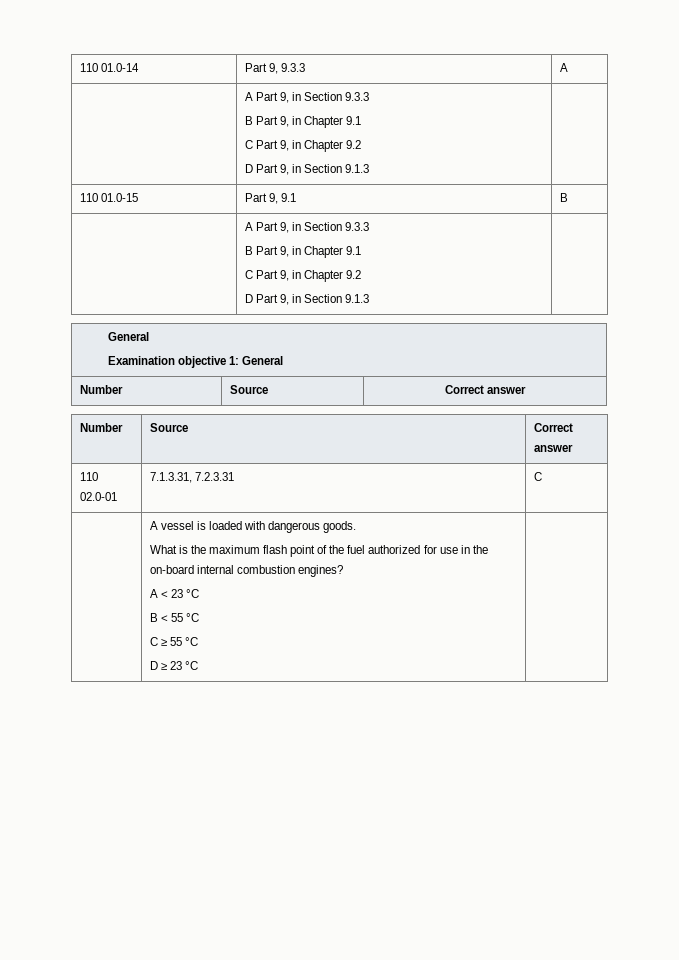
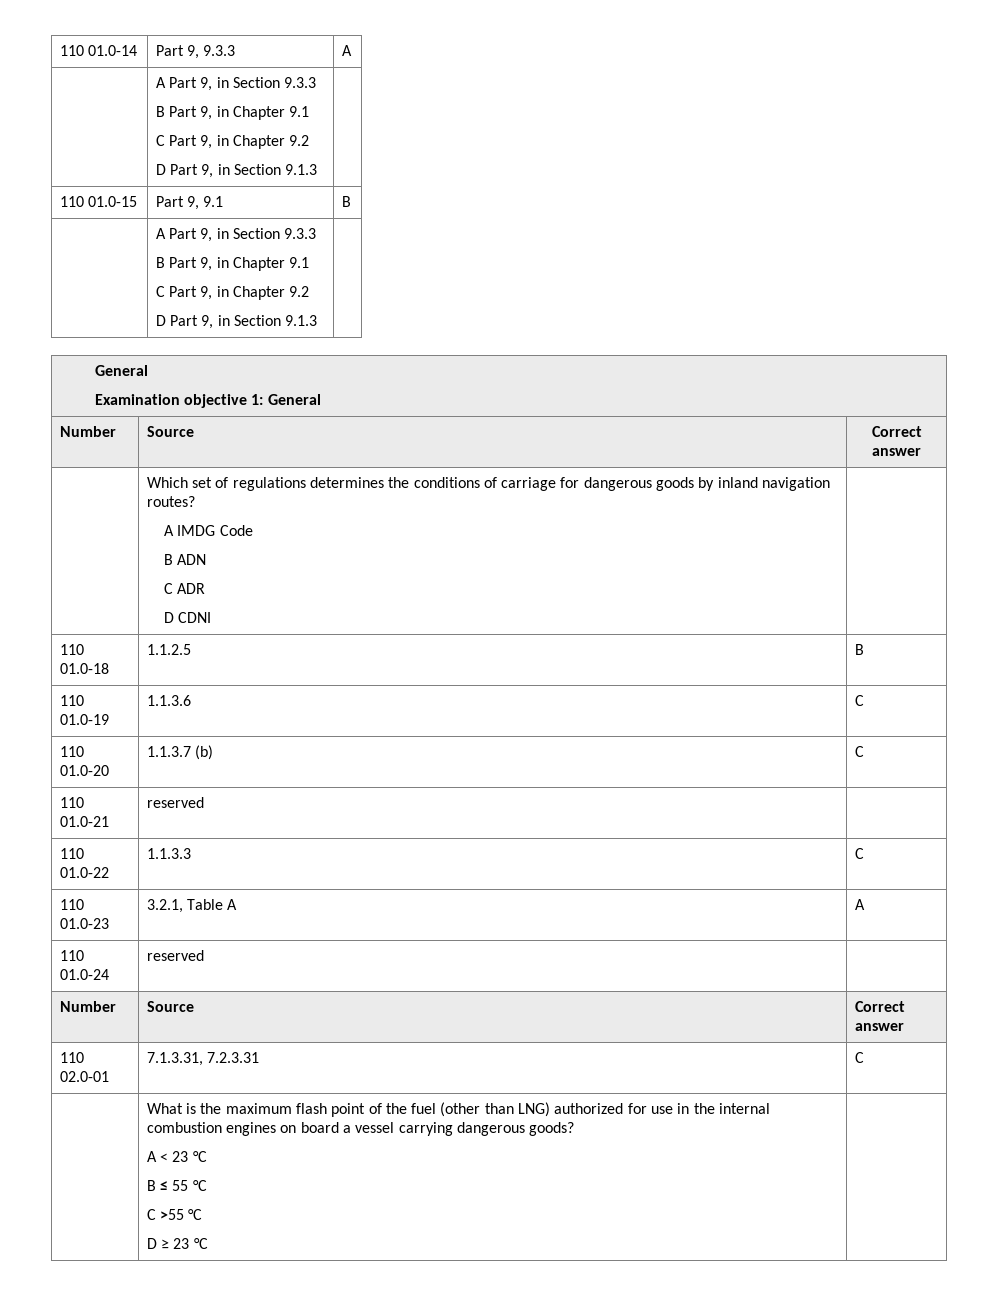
(527, 390) none -> [146,477,831,491] [146,496,195,507] [164,525,253,536] [164,554,207,565] [164,583,206,594] [164,612,212,623] [59,644,84,655] [59,663,109,674] [146,644,191,655] [854,644,864,655] [59,695,84,706] [59,714,109,725] [146,695,191,706] [854,695,864,706] [59,746,84,757] [59,765,109,776] [146,745,213,760] [854,746,864,757] [59,797,84,808] [59,816,109,827] [146,797,204,808] [59,848,84,859] [59,867,109,878] [146,848,191,859] [854,848,864,859] [59,899,84,910] [59,918,109,929] [146,899,238,913] [854,899,865,910] [59,950,84,961] [59,969,109,980] [146,950,204,961] // | Which set of regulations determines the conditions of carriage for dangerous goods by inland navigation routes? // A IMDG Code // B ADN // C ADR // D CDNI | // 110 01.0-18 | 1.1.2.5 | B // 110 01.0-19 | 1.1.3.6 | C // 110 01.0-20 | 1.1.3.7 (b) | C // 110 01.0-21 | reserved | // 110 01.0-22 | 1.1.3.3 | C // 110 01.0-23 | 3.2.1, Table A | A // 110 01.0-24 | reserved |
[149,521,357,533] A vessel is loaded with dangerous goods. // -> (864, 1057) none
(366, 549) none -> [440,1102,551,1117] (other than LNG)
[149,565,194,574] on-board -> (715, 1108) none
[297,565,343,577] engines? -> [225,1122,575,1136] engines on board a vessel carrying dangerous goods?
[160,615,168,622] < -> [159,1181,168,1191] ≤
[160,637,182,646] ≥ 55 -> [159,1209,184,1220] >55

